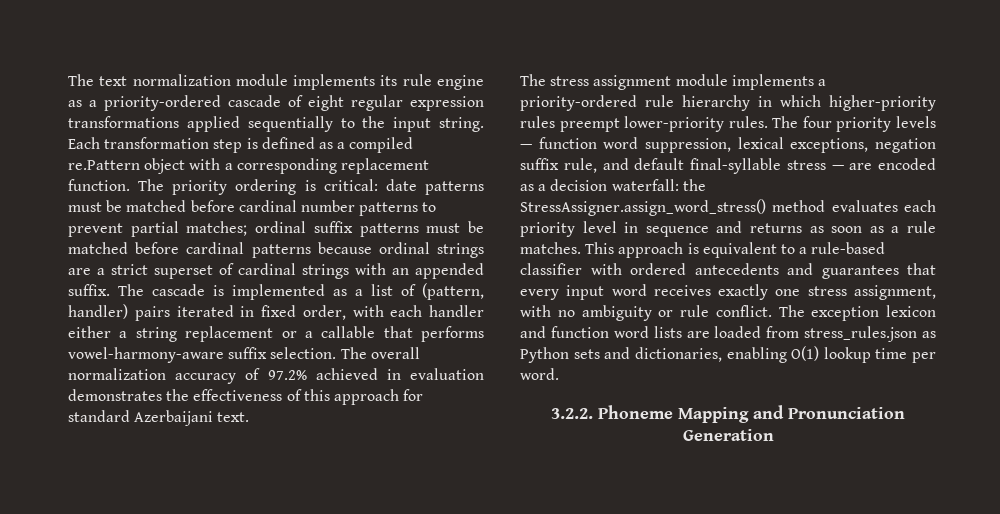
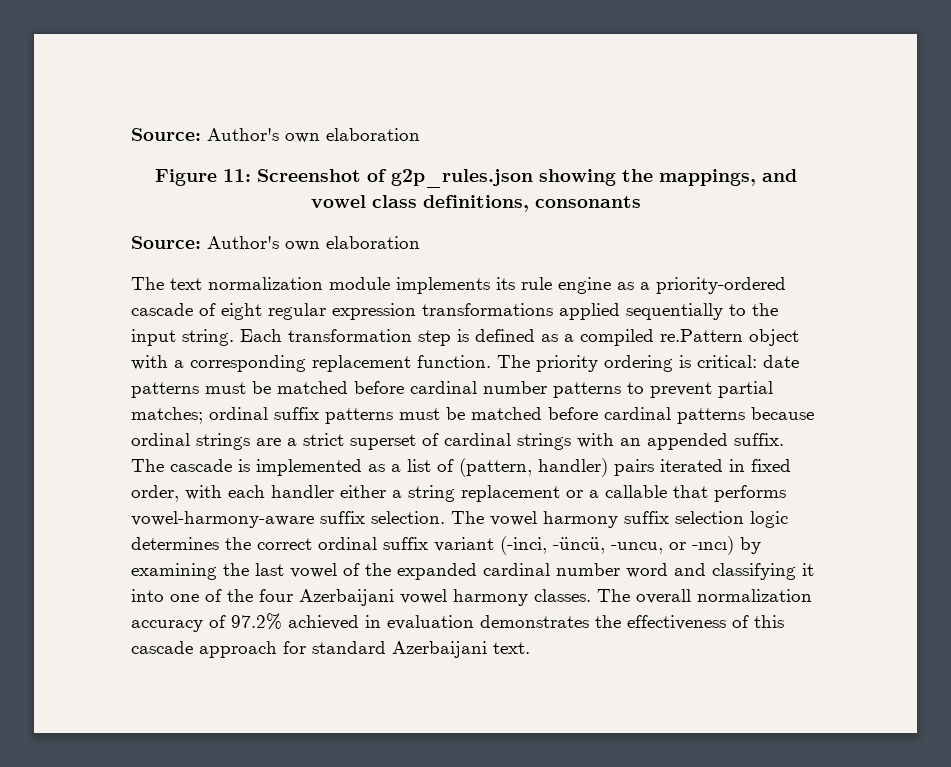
(68, 80) none -> [131,128,420,143] [154,169,797,188] [310,195,641,212] [131,236,420,251] Source: Author's own elaboration // Figure 11: Screenshot of g2p_rules.json showing the mappings, and vowel class definitions, consonants // Source: Author's own elaboration //
(367, 353) none -> [490,511,788,528] [131,536,761,555] [131,563,814,580] [131,589,630,606] vowel harmony suffix selection logic determines the correct ordinal suffix variant (-inci, -üncü, -uncu, or -ıncı) by examining the last vowel of the expanded cardinal number word and classifying it into one of the four Azerbaijani vowel harmony classes. The
(330, 395) none -> [131,641,193,654] cascade
[520,74,826,90] [520,95,936,111] [520,116,936,132] [520,137,936,153] [520,158,936,174] [520,179,706,191] [520,199,936,216] [520,221,937,237] [520,242,886,258] [520,263,936,279] [520,284,936,300] [520,305,936,321] [520,326,936,342] [520,346,936,363] [520,368,559,380] [551,405,905,423] [682,429,774,441] // The stress assignment module implements a priority-ordered rule hierarchy in which higher-priority rules preempt lower-priority rules. The four priority levels — function word suppression, lexical exceptions, negation suffix rule, and default final-syllable stress — are encoded as a decision waterfall: the StressAssigner.assign_word_stress() method evaluates each priority level in sequence and returns as soon as a rule matches. This approach is equivalent to a rule-based classifier with ordered antecedents and guarantees that every input word receives exactly one stress assignment, with no ambiguity or rule conflict. The exception lexicon and function word lists are loaded from stress_rules.json as Python sets and dictionaries, enabling O(1) lookup time per word. // 3.2.2. Phoneme Mapping and Pronunciation Generation -> (530, 648) none

